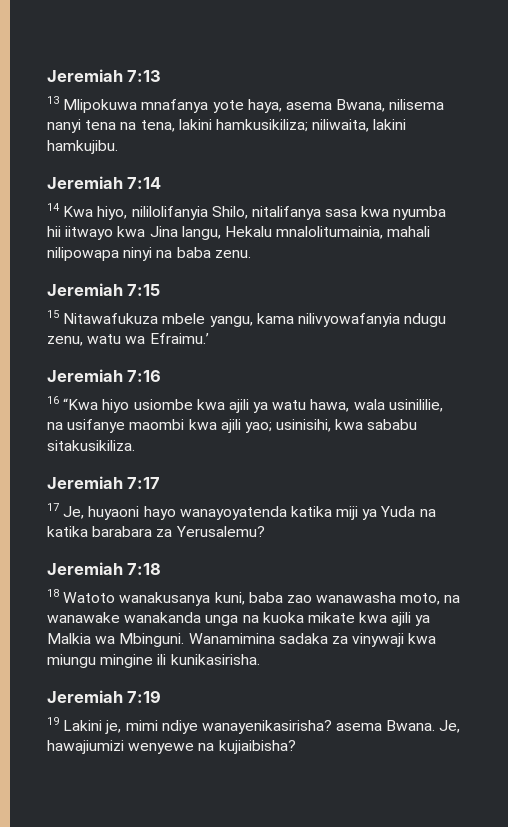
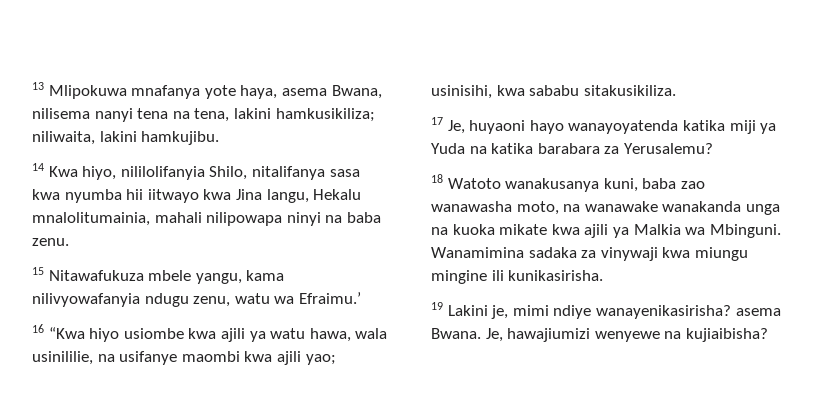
[47,69,162,82] Jeremiah 7:13 // -> (32, 86) none
[47,176,162,189] // Jeremiah 7:14 -> (220, 138) none
[47,283,161,296] // Jeremiah 7:15 -> (69, 242) none
[47,369,162,382] // Jeremiah 7:16 -> (361, 298) none
[47,476,161,489] // Jeremiah 7:17 -> (676, 90) none
[47,562,162,575] // Jeremiah 7:18 -> (713, 148) none
[47,690,162,703] // Jeremiah 7:19 -> (604, 275) none

